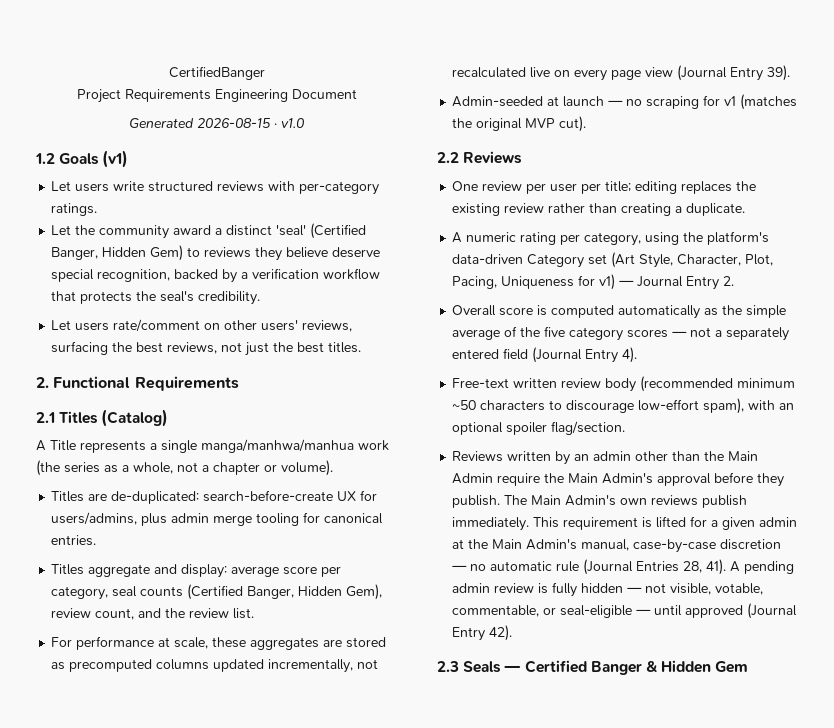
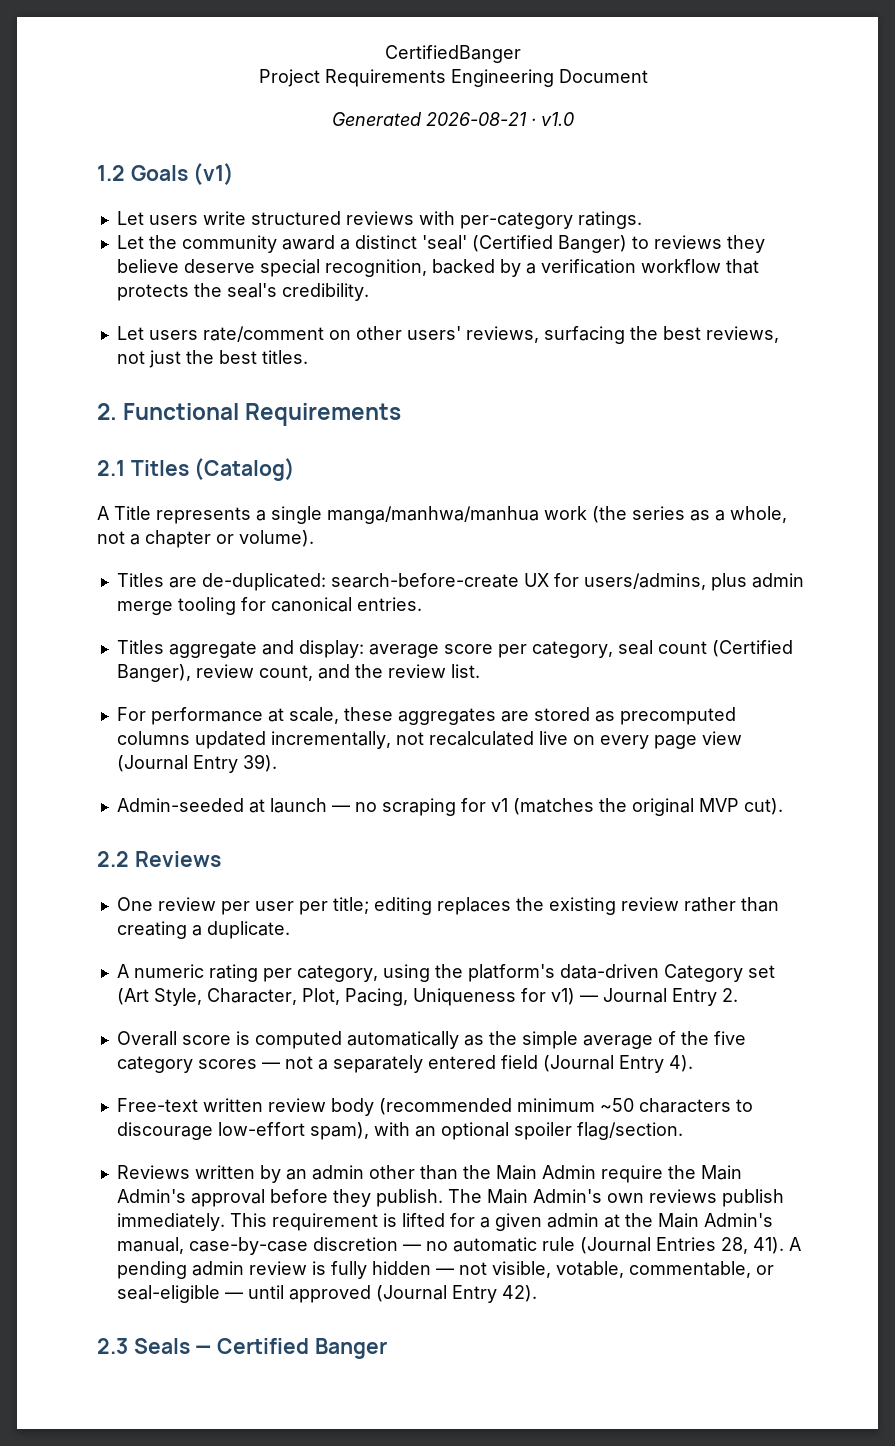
[197,118,271,128] 2026-08-15 -> [426,112,527,126] 2026-08-21
[51,245,184,261] Banger, Hidden Gem) -> [557,235,627,253] Banger)
[140,584,383,600] counts (Certified Banger, Hidden Gem), -> [657,640,793,657] [116,664,191,682] count (Certified Banger),
[645,660,749,673] & Hidden Gem -> (387, 1348) none

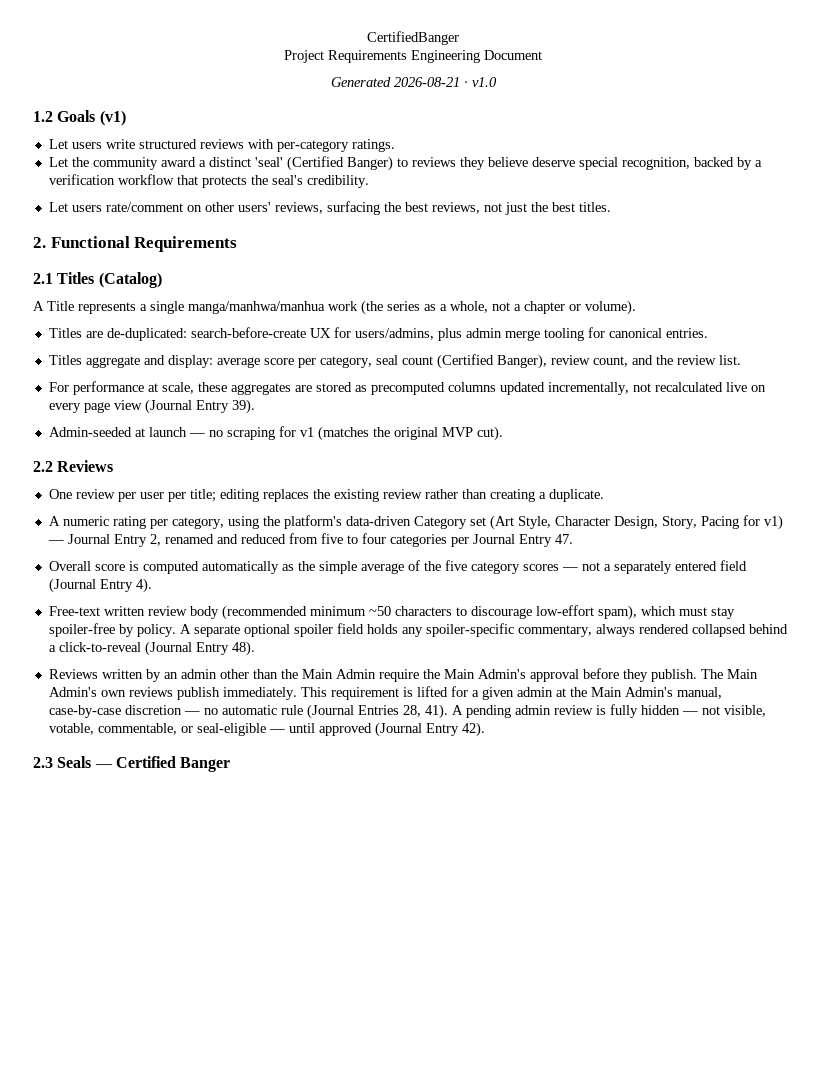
[206,988,516,1006] Character, Plot, Pacing, Uniqueness -> [554,516,739,529] Character Design, Story, Pacing
[721,988,738,1002] 2. -> [149,533,573,547] 2, renamed and reduced from five to four categories per Journal Entry 47.
[373,1122,683,1140] with an optional spoiler flag/section. -> [640,606,735,619] [48,623,788,637] [48,641,255,656] which must stay spoiler-free by policy. A separate optional spoiler field holds any spoiler-specific commentary, always rendered collapsed behind a click-to-reveal (Journal Entry 48).

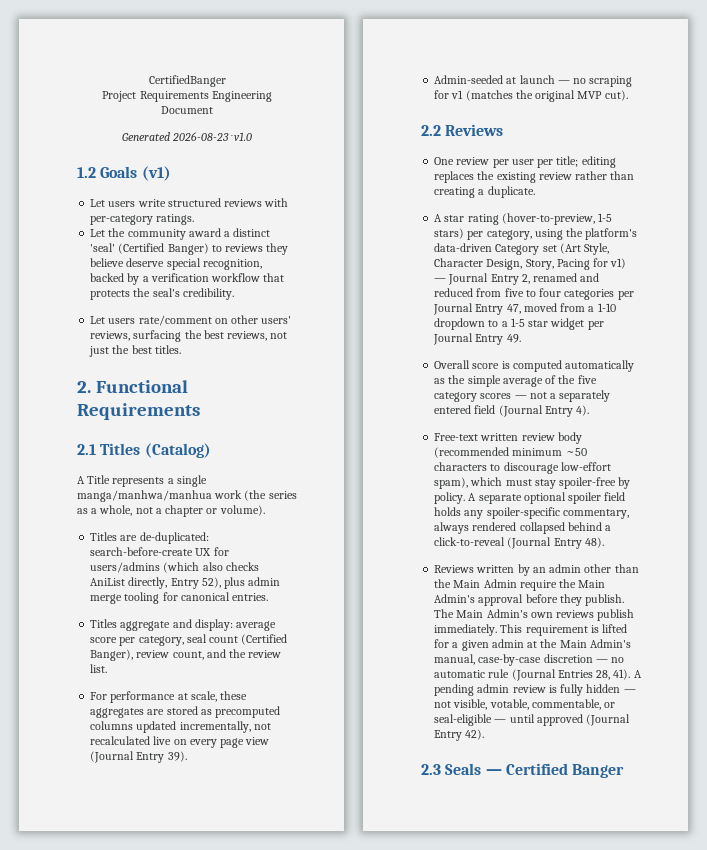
[393,77,460,87] 2026-08-21 -> [171,132,229,141] 2026-08-23
[354,328,434,340] users/admins, -> [90,562,259,573] [90,577,221,589] users/admins (which also checks AniList directly, Entry 52),
[62,516,146,529] numeric rating -> [444,213,613,225] [434,228,465,239] star rating (hover-to-preview, 1-5 stars)
[554,534,573,544] 47. -> [506,303,616,314] [434,318,604,330] [433,333,521,345] 47, moved from a 1-10 dropdown to a 1-5 star widget per Journal Entry 49.

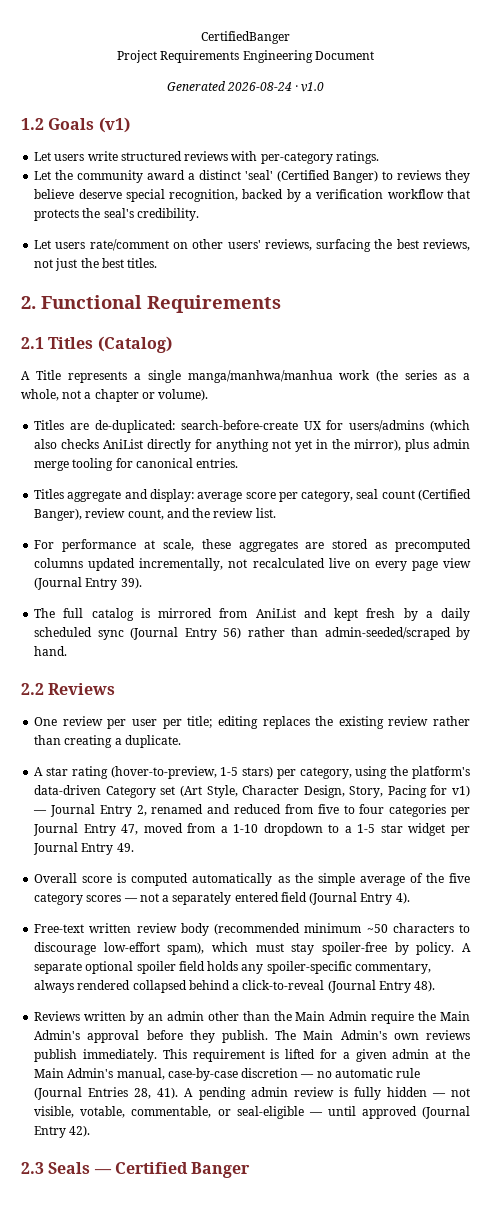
[171,132,229,141] 2026-08-23 -> [226,82,292,91] 2026-08-24
[128,577,221,589] directly, Entry 52), -> [147,439,402,452] directly for anything not yet in the mirror),
[434,75,633,87] [434,90,628,102] Admin-seeded at launch — no scraping for v1 (matches the original MVP cut). -> [34,608,471,621] [34,627,470,640] [34,646,68,656] The full catalog is mirrored from AniList and kept fresh by a daily scheduled sync (Journal Entry 56) rather than admin-seeded/scraped by hand.

